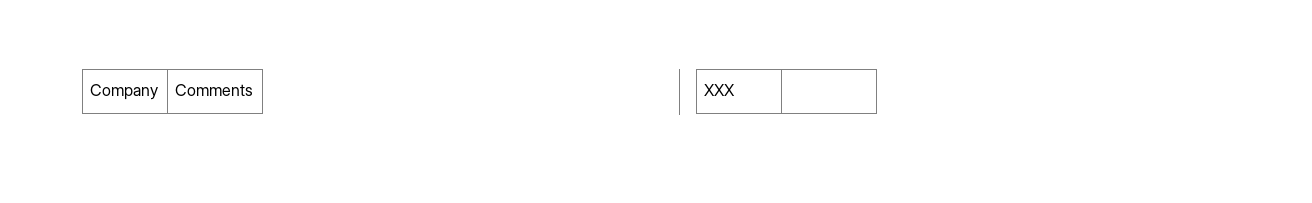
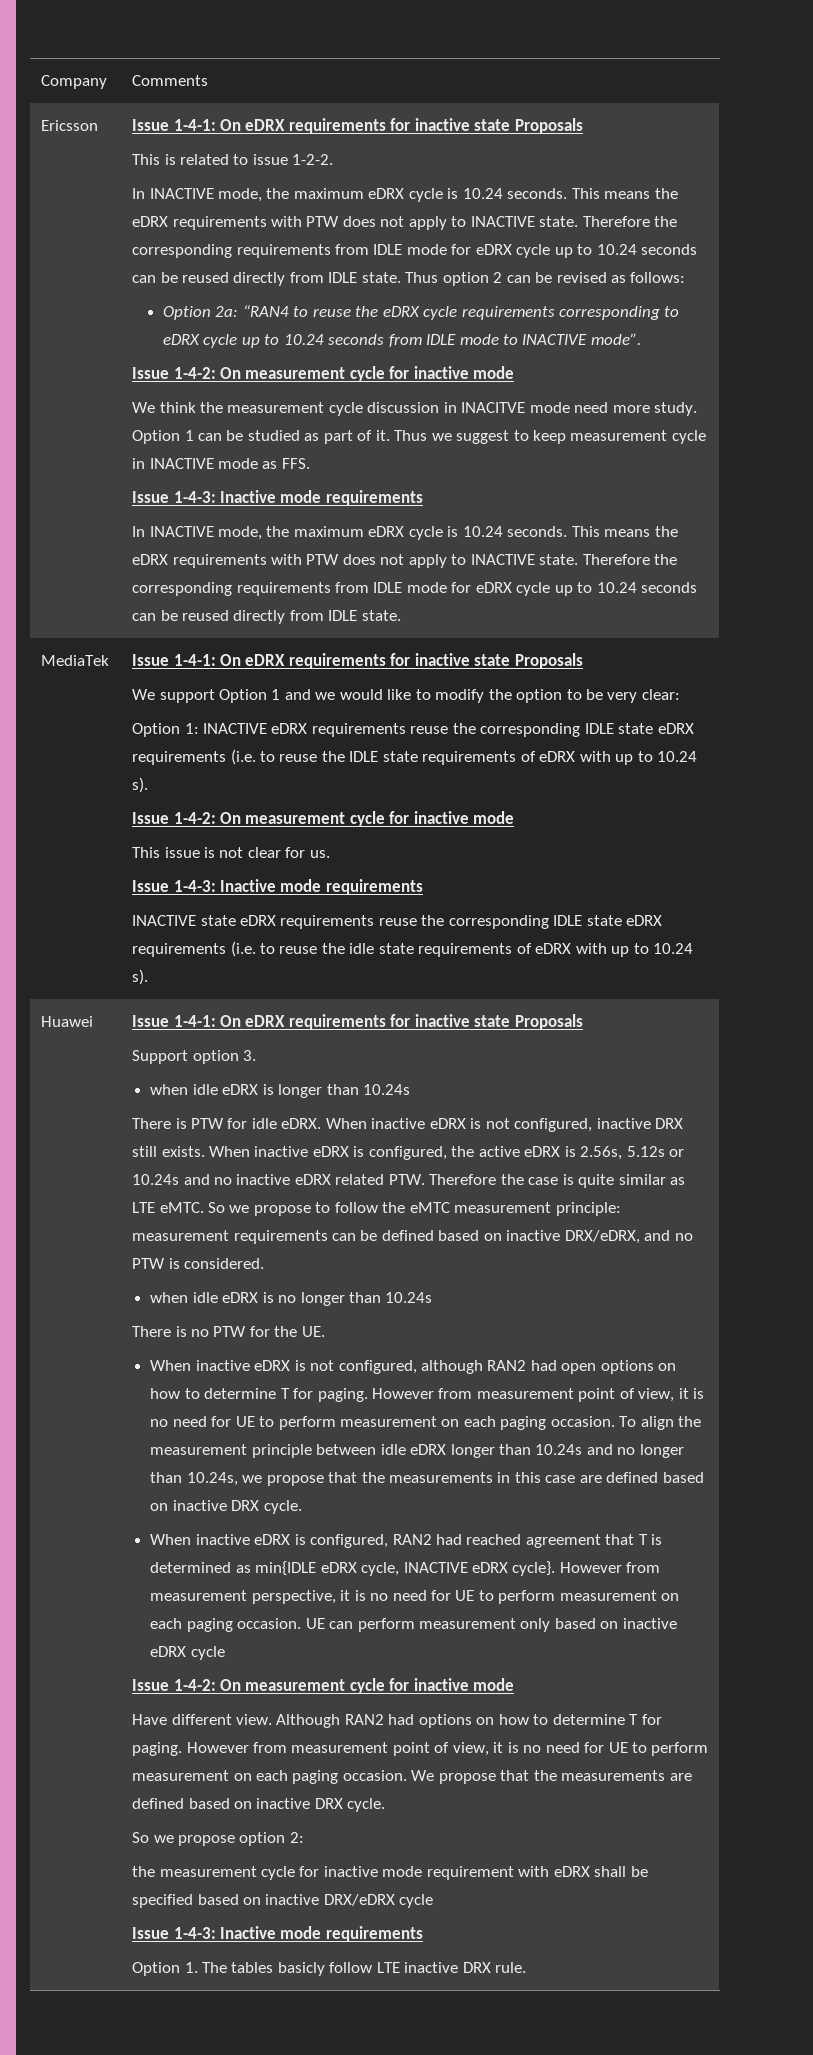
[704,84,736,96] XXX | -> [41,120,99,131] [132,118,583,134] [132,154,334,165] [132,188,678,202] [132,216,678,230] [132,244,698,258] [132,272,686,286] [162,305,680,320] [162,333,641,348] [132,366,515,382] [132,402,698,416] [132,430,706,444] [132,458,310,469] [132,490,423,506] [132,526,678,540] [132,554,678,568] [132,582,698,596] [132,610,401,624] [41,655,110,666] [132,653,583,669] [132,689,680,703] [132,723,694,737] [132,749,698,765] [132,777,149,793] [132,811,515,827] [132,847,330,858] [132,879,423,895] [132,915,663,929] [132,941,694,957] [132,969,149,985] [41,1016,94,1027] [132,1014,583,1030] [132,1050,257,1064] [150,1084,410,1098] [132,1118,684,1132] [132,1146,685,1160] [132,1174,686,1188] [132,1202,621,1216] [132,1230,693,1244] [132,1258,265,1269] [150,1292,433,1306] [132,1326,325,1337] [150,1360,677,1374] [150,1388,705,1402] [150,1416,702,1430] [150,1444,684,1458] [150,1472,704,1486] [150,1500,302,1514] [150,1534,663,1548] [150,1561,661,1576] [150,1590,680,1604] [150,1618,677,1632] [150,1646,225,1660] [132,1678,515,1694] [132,1714,662,1728] [132,1742,709,1756] [132,1770,692,1784] [132,1798,386,1812] [132,1832,304,1846] [132,1866,648,1880] [132,1894,434,1908] [132,1926,423,1942] [132,1962,527,1976] Ericsson | Issue 1-4-1: On eDRX requirements for inactive state Proposals // This is related to issue 1-2-2. // In INACTIVE mode, the maximum eDRX cycle is 10.24 seconds. This means the eDRX requirements with PTW does not apply to INACTIVE state. Therefore the corresponding requirements from IDLE mode for eDRX cycle up to 10.24 seconds can be reused directly from IDLE state. Thus option 2 can be revised as follows: // Option 2a: “RAN4 to reuse the eDRX cycle requirements corresponding to eDRX cycle up to 10.24 seconds from IDLE mode to INACTIVE mode”. // Issue 1-4-2: On measurement cycle for inactive mode // We think the measurement cycle discussion in INACITVE mode need more study. Option 1 can be studied as part of it. Thus we suggest to keep measurement cycle in INACTIVE mode as FFS. // Issue 1-4-3: Inactive mode requirements // In INACTIVE mode, the maximum eDRX cycle is 10.24 seconds. This means the eDRX requirements with PTW does not apply to INACTIVE state. Therefore the corresponding requirements from IDLE mode for eDRX cycle up to 10.24 seconds can be reused directly from IDLE state. // MediaTek | Issue 1-4-1: On eDRX requirements for inactive state Proposals // We support Option 1 and we would like to modify the option to be very clear: // Option 1: INACTIVE eDRX requirements reuse the corresponding IDLE state eDRX requirements (i.e. to reuse the IDLE state requirements of eDRX with up to 10.24 s). // Issue 1-4-2: On measurement cycle for inactive mode // This issue is not clear for us. // Issue 1-4-3: Inactive mode requirements // INACTIVE state eDRX requirements reuse the corresponding IDLE state eDRX requirements (i.e. to reuse the idle state requirements of eDRX with up to 10.24 s). // Huawei | Issue 1-4-1: On eDRX requirements for inactive state Proposals // Support option 3. // when idle eDRX is longer than 10.24s // There is PTW for idle eDRX. When inactive eDRX is not configured, inactive DRX still exists. When inactive eDRX is configured, the active eDRX is 2.56s, 5.12s or 10.24s and no inactive eDRX related PTW. Therefore the case is quite similar as LTE eMTC. So we propose to follow the eMTC measurement principle: measurement requirements can be defined based on inactive DRX/eDRX, and no PTW is considered. // when idle eDRX is no longer than 10.24s // There is no PTW for the UE. // When inactive eDRX is not configured, although RAN2 had open options on how to determine T for paging. However from measurement point of view, it is no need for UE to perform measurement on each paging occasion. To align the measurement principle between idle eDRX longer than 10.24s and no longer than 10.24s, we propose that the measurements in this case are defined based on inactive DRX cycle. // When inactive eDRX is configured, RAN2 had reached agreement that T is determined as min{IDLE eDRX cycle, INACTIVE eDRX cycle}. However from measurement perspective, it is no need for UE to perform measurement on each paging occasion. UE can perform measurement only based on inactive eDRX cycle // Issue 1-4-2: On measurement cycle for inactive mode // Have different view. Although RAN2 had options on how to determine T for paging. However from measurement point of view, it is no need for UE to perform measurement on each paging occasion. We propose that the measurements are defined based on inactive DRX cycle. // So we propose option 2: // the measurement cycle for inactive mode requirement with eDRX shall be specified based on inactive DRX/eDRX cycle // Issue 1-4-3: Inactive mode requirements // Option 1. The tables basicly follow LTE inactive DRX rule.

